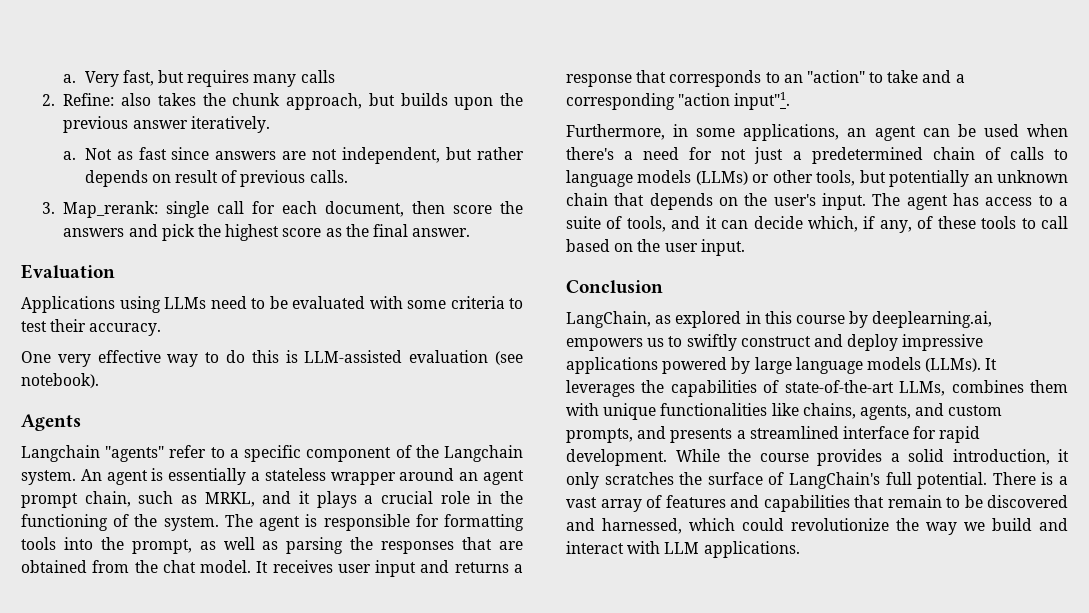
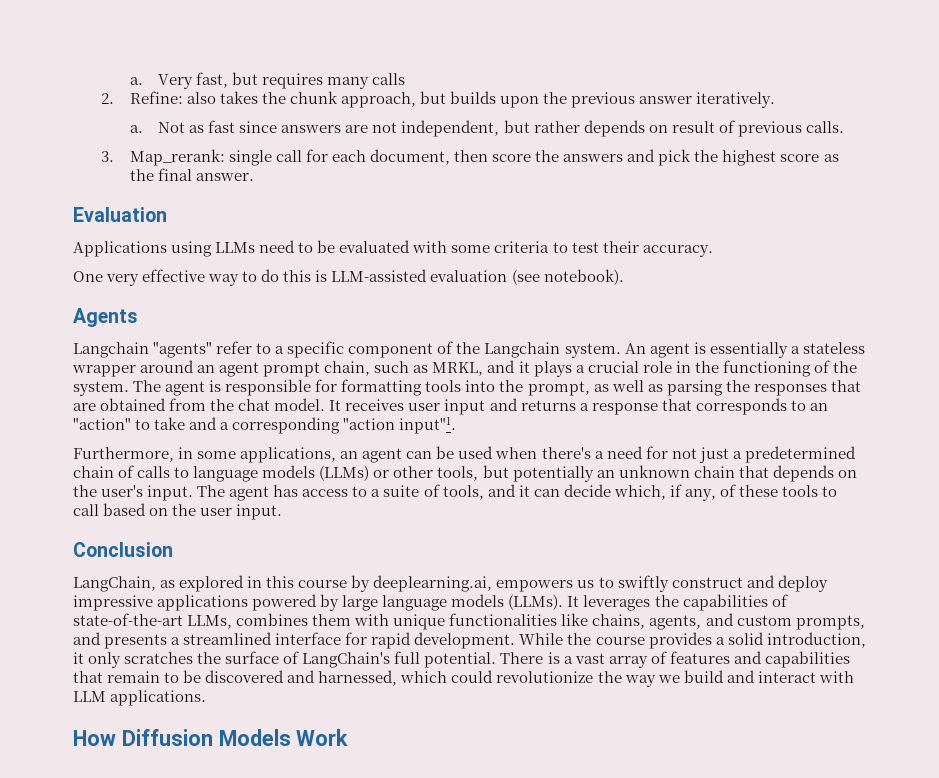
(800, 549) none -> [73,729,349,746] // How Diffusion Models Work

